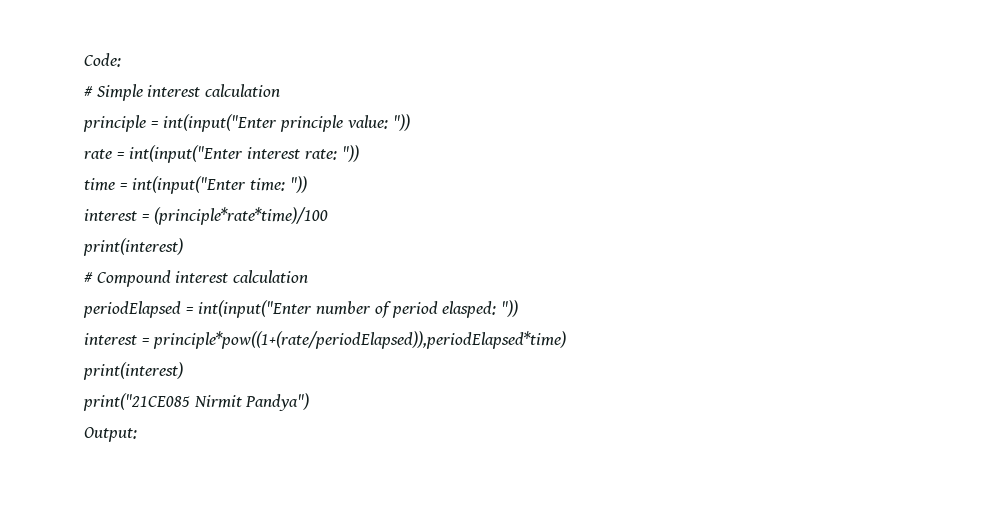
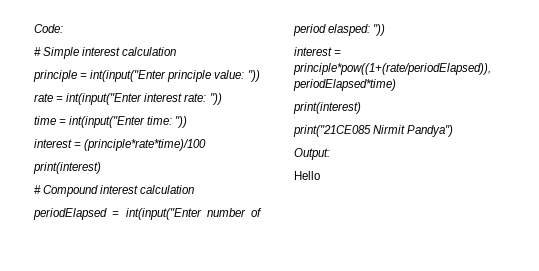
(137, 434) none -> [294,171,320,180] // Hello

